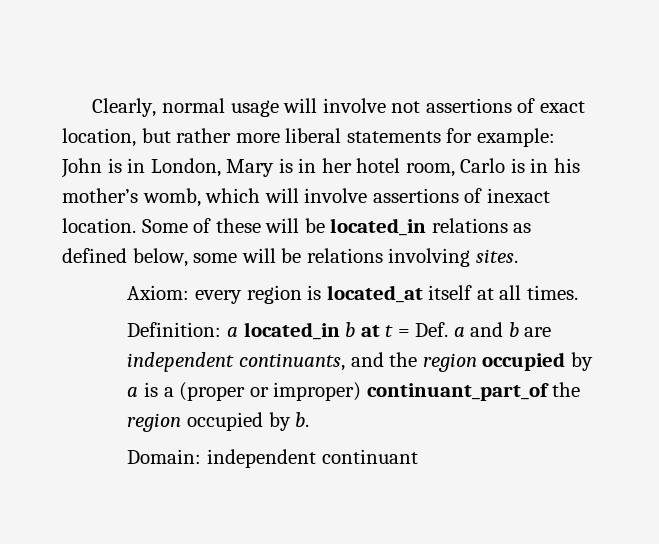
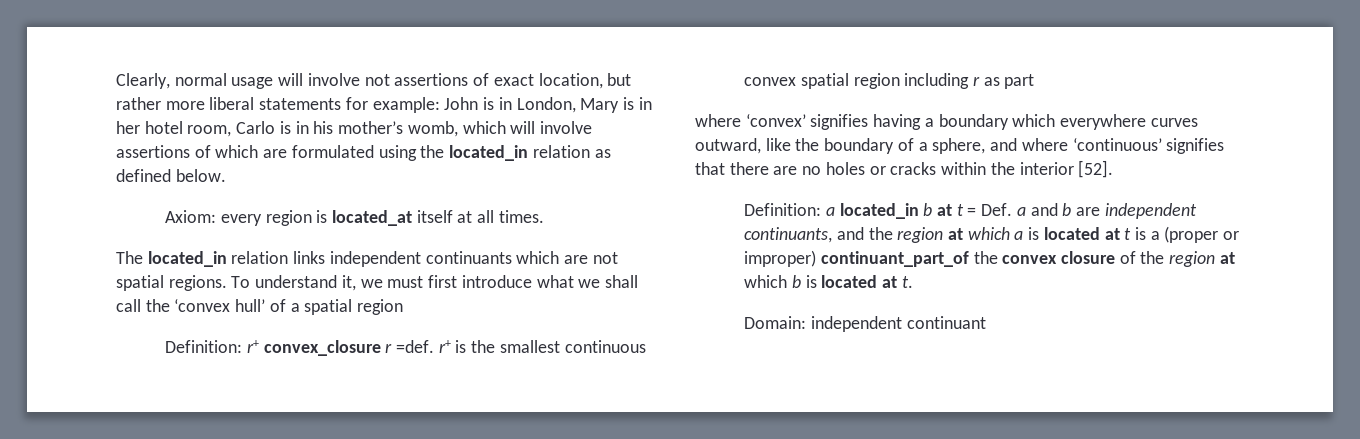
[486,188,550,203] [62,218,532,236] [62,248,518,267] inexact location. Some of these will be located_in relations as defined below, some will be relations involving sites. -> [215,145,611,161] [116,169,226,182] which are formulated using the located_in relation as defined below.
(578, 292) none -> [116,251,618,267] [116,275,638,291] [116,299,404,315] [165,340,646,356] [744,73,1035,89] [695,114,1198,130] [695,138,1225,154] [695,160,1114,178] // The located_in relation links independent continuants which are not spatial regions. To understand it, we must first introduce what we shall call the ‘convex hull’ of a spatial region // Definition: r+ convex_closure r =def. r+ is the smallest continuous convex spatial region including r as part // where ‘convex’ signifies having a boundary which everywhere curves outward, like the boundary of a sphere, and where ‘continuous’ signifies that there are no holes or cracks within the interior [52].
[482,352,593,371] [127,387,139,397] occupied by a -> [947,227,1132,240] at which a is located at t
[127,412,310,432] region occupied by b. -> [1002,251,1235,267] [744,275,913,288] convex closure of the region at which b is located at t.

